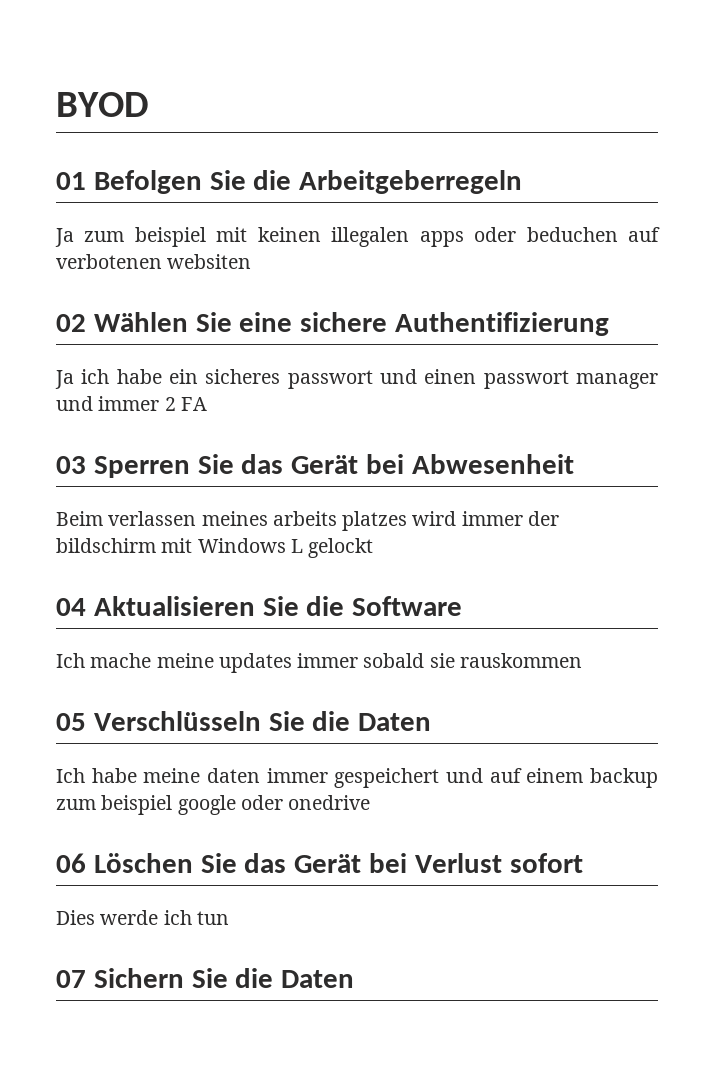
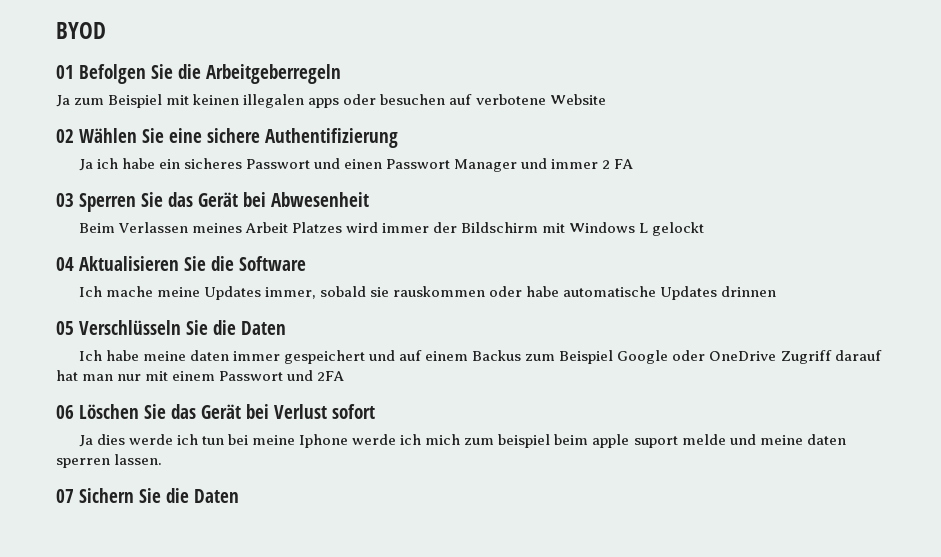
[134,227,206,247] beispiel -> [108,94,163,108] Beispiel
[526,227,661,242] [56,254,252,269] beduchen auf verbotenen websiten -> [380,94,606,105] besuchen auf verbotene Website
[287,370,373,389] passwort -> [246,159,311,169] Passwort
[483,370,658,389] passwort manager -> [386,159,518,172] Passwort Manager
[108,511,408,531] verlassen meines arbeits platzes -> [117,222,342,233] Verlassen meines Arbeit Platzes
[56,538,156,553] bildschirm -> [461,222,539,233] Bildschirm
[218,653,359,673] updates immer -> [203,286,316,300] Updates immer,
(582, 660) none -> [489,286,777,300] oder habe automatische Updates drinnen
[590,768,658,788] [56,795,371,815] backup zum beispiel google oder onedrive -> [472,350,882,364] [56,370,345,381] Backus zum Beispiel Google oder OneDrive Zugriff darauf hat man nur mit einem Passwort und 2FA
[56,910,95,925] Dies -> [78,434,125,447] Ja dies
(229, 918) none -> [228,434,846,448] [56,454,163,468] bei meine Iphone werde ich mich zum beispiel beim apple suport melde und meine daten sperren lassen.

